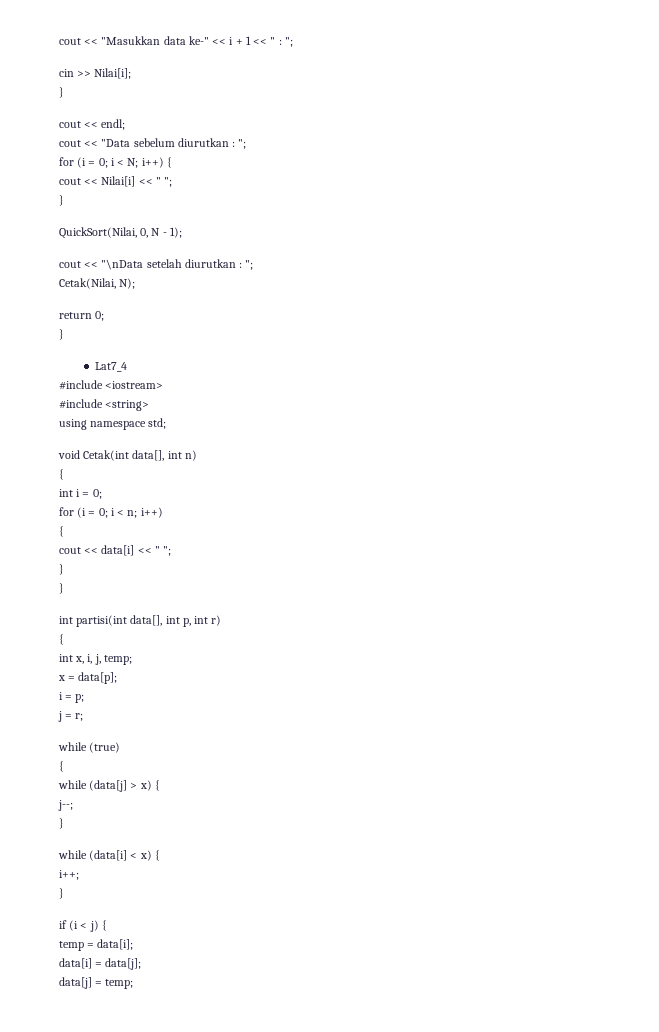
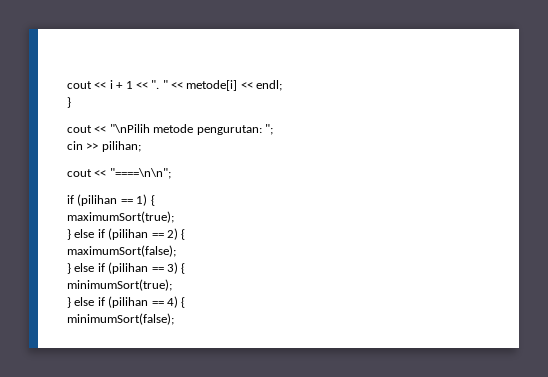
[59,36,293,47] [59,68,132,79] [59,87,64,98] [59,119,126,130] [59,138,247,149] [59,157,172,168] [59,176,173,187] [59,195,64,206] [59,227,182,239] [59,259,254,270] [59,278,136,289] [59,311,105,321] [59,329,64,340] [94,362,127,372] [59,380,164,390] [59,399,150,411] [59,418,167,430] [58,450,197,461] [59,469,64,480] [59,489,102,499] [59,507,163,518] [59,526,64,537] [59,545,172,556] [59,564,64,575] [59,583,64,594] [59,615,222,627] [59,634,64,645] [59,654,132,665] [58,672,118,684] [59,692,85,703] [58,711,84,722] [58,742,121,753] [59,761,64,772] [58,780,160,792] [58,800,73,811] [59,818,64,829] [58,850,160,861] [59,870,79,880] [59,888,64,899] [59,920,107,932] [59,939,134,951] [59,958,142,970] [59,977,134,989] cout << "Masukkan data ke-" << i + 1 << " : "; // cin >> Nilai[i]; // } // cout << endl; // cout << "Data sebelum diurutkan : "; // for (i = 0; i < N; i++) { // cout << Nilai[i] << " "; // } // QuickSort(Nilai, 0, N - 1); // cout << "\nData setelah diurutkan : "; // Cetak(Nilai, N); // return 0; // } // Lat7_4 // #include <iostream> // #include <string> // using namespace std; // void Cetak(int data[], int n) // { // int i = 0; // for (i = 0; i < n; i++) // { // cout << data[i] << " "; // } // } // int partisi(int data[], int p, int r) // { // int x, i, j, temp; // x = data[p]; // i = p; // j = r; // while (true) // { // while (data[j] > x) { // j--; // } // while (data[i] < x) { // i++; // } // if (i < j) { // temp = data[i]; // data[i] = data[j]; // data[j] = temp; -> [67,80,283,91] [67,97,71,108] [67,124,273,135] [67,141,141,152] [67,168,171,179] [67,194,155,206] [67,211,174,223] [67,228,186,240] [67,245,176,257] [67,262,186,274] [67,279,172,291] [67,296,186,308] [67,313,174,325] cout << i + 1 << ". " << metode[i] << endl; // } // cout << "\nPilih metode pengurutan: "; // cin >> pilihan; // cout << "====\n\n"; // if (pilihan == 1) { // maximumSort(true); // } else if (pilihan == 2) { // maximumSort(false); // } else if (pilihan == 3) { // minimumSort(true); // } else if (pilihan == 4) { // minimumSort(false);

